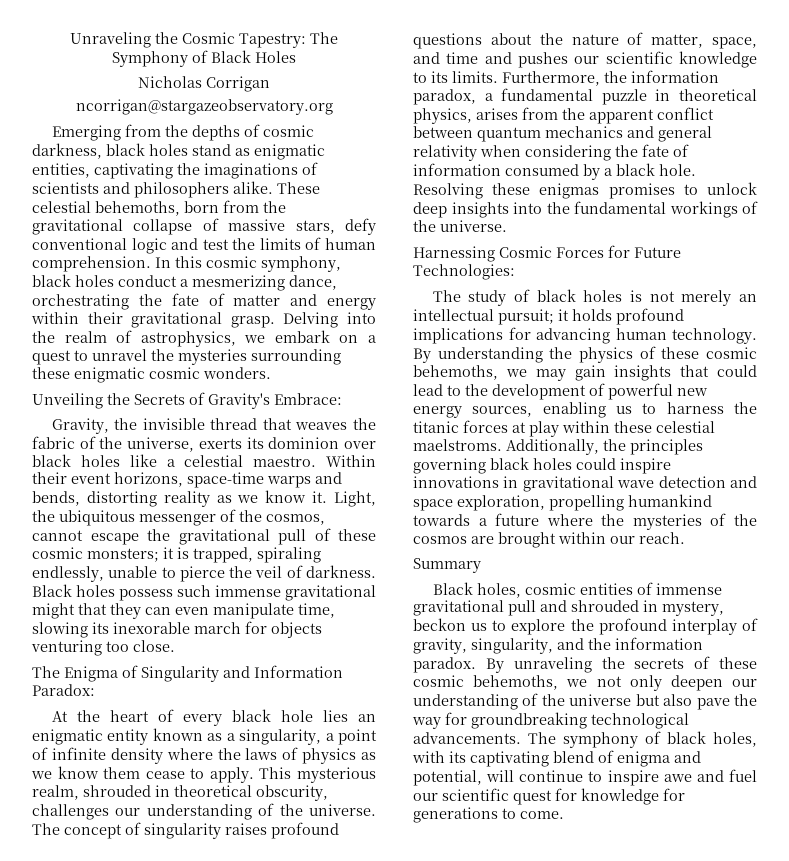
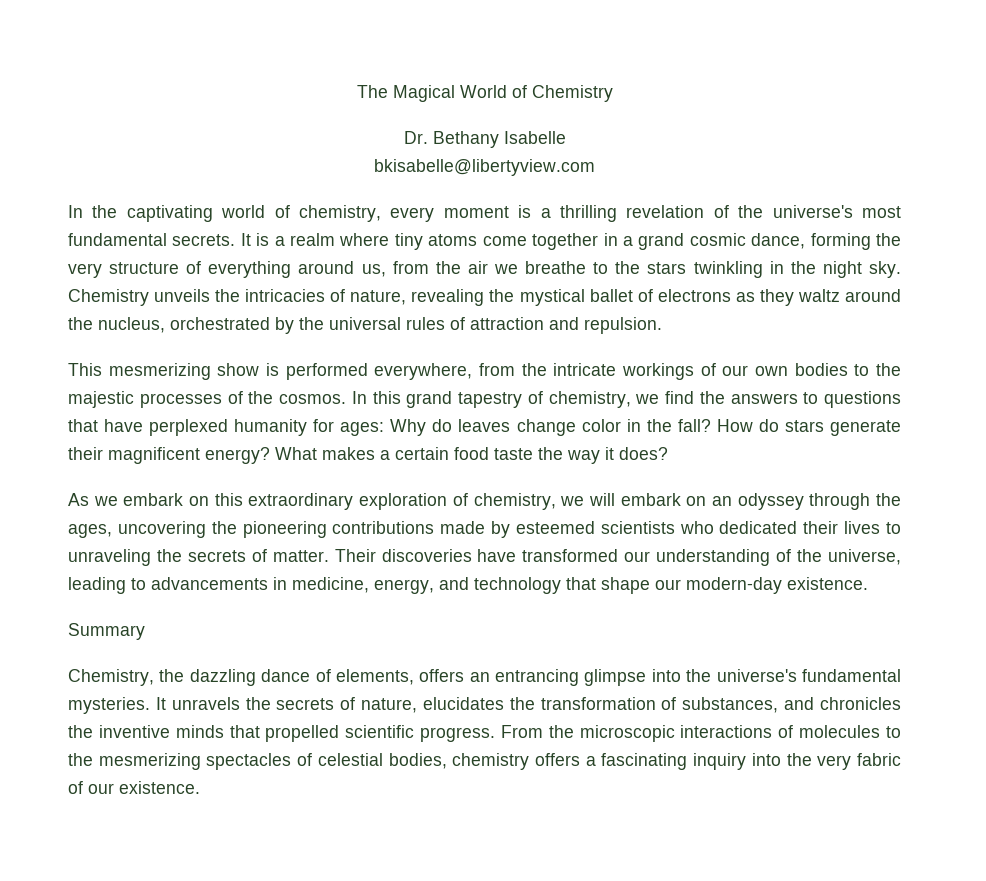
[70,32,338,48] [112,50,296,67] [138,76,270,92] [75,99,333,115] [51,124,314,141] [32,143,325,160] [32,162,318,179] [32,181,320,198] [32,200,286,216] [32,218,376,235] [32,237,376,254] [32,256,341,272] [32,274,337,291] [32,293,376,310] [31,312,376,328] [32,330,376,347] [32,349,341,365] [32,367,271,383] [32,392,342,409] [51,418,377,434] [32,436,377,452] [32,454,376,467] [32,472,342,488] [32,490,376,507] [32,509,325,526] [32,528,376,545] [32,547,321,563] [32,565,376,582] [32,584,376,601] [32,603,335,619] [32,621,322,638] [31,640,175,656] [32,665,343,682] [32,684,95,696] [51,709,377,726] [32,728,377,745] [32,747,376,764] [31,766,376,783] [32,785,328,801] [32,803,376,820] [32,822,339,839] [413,32,757,49] [413,51,757,68] [413,70,719,86] [413,88,757,105] [413,107,714,124] [413,126,712,142] [413,144,689,161] [413,163,696,180] [413,182,757,199] [413,201,758,218] [413,220,507,232] [413,245,681,262] [413,264,515,280] [432,289,758,306] [413,308,684,325] [413,327,757,344] [413,346,757,363] [413,365,757,381] [413,383,708,400] [413,402,757,418] [413,420,715,437] [413,439,703,455] [413,457,671,474] [413,476,757,492] [413,494,712,511] [413,513,757,530] [413,532,685,548] [413,558,481,573] [432,582,722,598] [413,600,724,616] [413,618,758,635] [413,637,703,654] [413,656,757,673] [413,675,757,691] [413,693,757,710] [412,712,689,729] [413,731,757,748] [412,750,701,767] [413,769,757,786] [413,788,685,805] [413,807,564,823] Unraveling the Cosmic Tapestry: The Symphony of Black Holes // Nicholas Corrigan // ncorrigan@stargazeobservatory.org // Emerging from the depths of cosmic darkness, black holes stand as enigmatic entities, captivating the imaginations of scientists and philosophers alike. These celestial behemoths, born from the gravitational collapse of massive stars, defy conventional logic and test the limits of human comprehension. In this cosmic symphony, black holes conduct a mesmerizing dance, orchestrating the fate of matter and energy within their gravitational grasp. Delving into the realm of astrophysics, we embark on a quest to unravel the mysteries surrounding these enigmatic cosmic wonders. // Unveiling the Secrets of Gravity's Embrace: // Gravity, the invisible thread that weaves the fabric of the universe, exerts its dominion over black holes like a celestial maestro. Within their event horizons, space-time warps and bends, distorting reality as we know it. Light, the ubiquitous messenger of the cosmos, cannot escape the gravitational pull of these cosmic monsters; it is trapped, spiraling endlessly, unable to pierce the veil of darkness. Black holes possess such immense gravitational might that they can even manipulate time, slowing its inexorable march for objects venturing too close. // The Enigma of Singularity and Information Paradox: // At the heart of every black hole lies an enigmatic entity known as a singularity, a point of infinite density where the laws of physics as we know them cease to apply. This mysterious realm, shrouded in theoretical obscurity, challenges our understanding of the universe. The concept of singularity raises profound questions about the nature of matter, space, and time and pushes our scientific knowledge to its limits. Furthermore, the information paradox, a fundamental puzzle in theoretical physics, arises from the apparent conflict between quantum mechanics and general relativity when considering the fate of information consumed by a black hole. Resolving these enigmas promises to unlock deep insights into the fundamental workings of the universe. // Harnessing Cosmic Forces for Future Technologies: // The study of black holes is not merely an intellectual pursuit; it holds profound implications for advancing human technology. By understanding the physics of these cosmic behemoths, we may gain insights that could lead to the development of powerful new energy sources, enabling us to harness the titanic forces at play within these celestial maelstroms. Additionally, the principles governing black holes could inspire innovations in gravitational wave detection and space exploration, propelling humankind towards a future where the mysteries of the cosmos are brought within our reach. // Summary // Black holes, cosmic entities of immense gravitational pull and shrouded in mystery, beckon us to explore the profound interplay of gravity, singularity, and the information paradox. By unraveling the secrets of these cosmic behemoths, we not only deepen our understanding of the universe but also pave the way for groundbreaking technological advancements. The symphony of black holes, with its captivating blend of enigma and potential, will continue to inspire awe and fuel our scientific quest for knowledge for generations to come. -> [356,85,613,102] [403,131,566,148] [374,159,595,176] [68,205,901,222] [68,233,901,250] [68,261,901,278] [68,289,902,306] [68,317,662,334] [68,363,901,380] [68,391,901,408] [68,419,901,436] [68,447,668,464] [68,493,901,510] [68,521,901,538] [68,549,901,566] [68,577,868,594] [68,623,145,640] [68,669,901,686] [68,697,901,714] [68,725,901,742] [68,753,901,770] [68,781,200,794] The Magical World of Chemistry // Dr. Bethany Isabelle // bkisabelle@libertyview.com // In the captivating world of chemistry, every moment is a thrilling revelation of the universe's most fundamental secrets. It is a realm where tiny atoms come together in a grand cosmic dance, forming the very structure of everything around us, from the air we breathe to the stars twinkling in the night sky. Chemistry unveils the intricacies of nature, revealing the mystical ballet of electrons as they waltz around the nucleus, orchestrated by the universal rules of attraction and repulsion. // This mesmerizing show is performed everywhere, from the intricate workings of our own bodies to the majestic processes of the cosmos. In this grand tapestry of chemistry, we find the answers to questions that have perplexed humanity for ages: Why do leaves change color in the fall? How do stars generate their magnificent energy? What makes a certain food taste the way it does? // As we embark on this extraordinary exploration of chemistry, we will embark on an odyssey through the ages, uncovering the pioneering contributions made by esteemed scientists who dedicated their lives to unraveling the secrets of matter. Their discoveries have transformed our understanding of the universe, leading to advancements in medicine, energy, and technology that shape our modern-day existence. // Summary // Chemistry, the dazzling dance of elements, offers an entrancing glimpse into the universe's fundamental mysteries. It unravels the secrets of nature, elucidates the transformation of substances, and chronicles the inventive minds that propelled scientific progress. From the microscopic interactions of molecules to the mesmerizing spectacles of celestial bodies, chemistry offers a fascinating inquiry into the very fabric of our existence.

